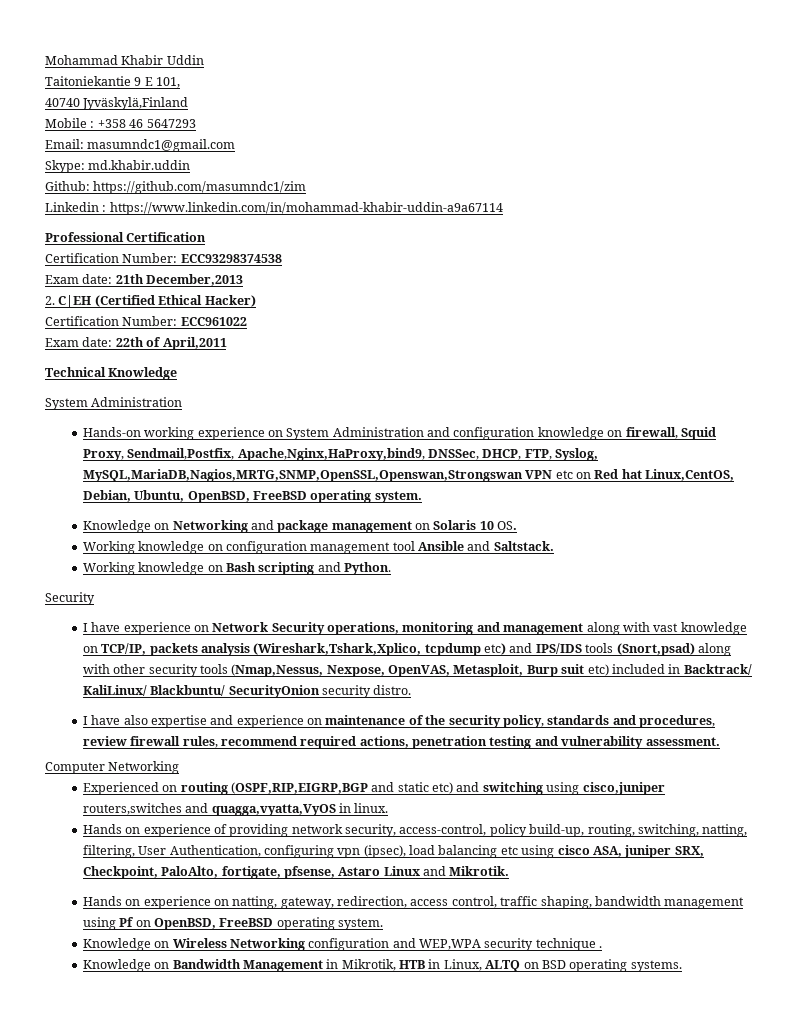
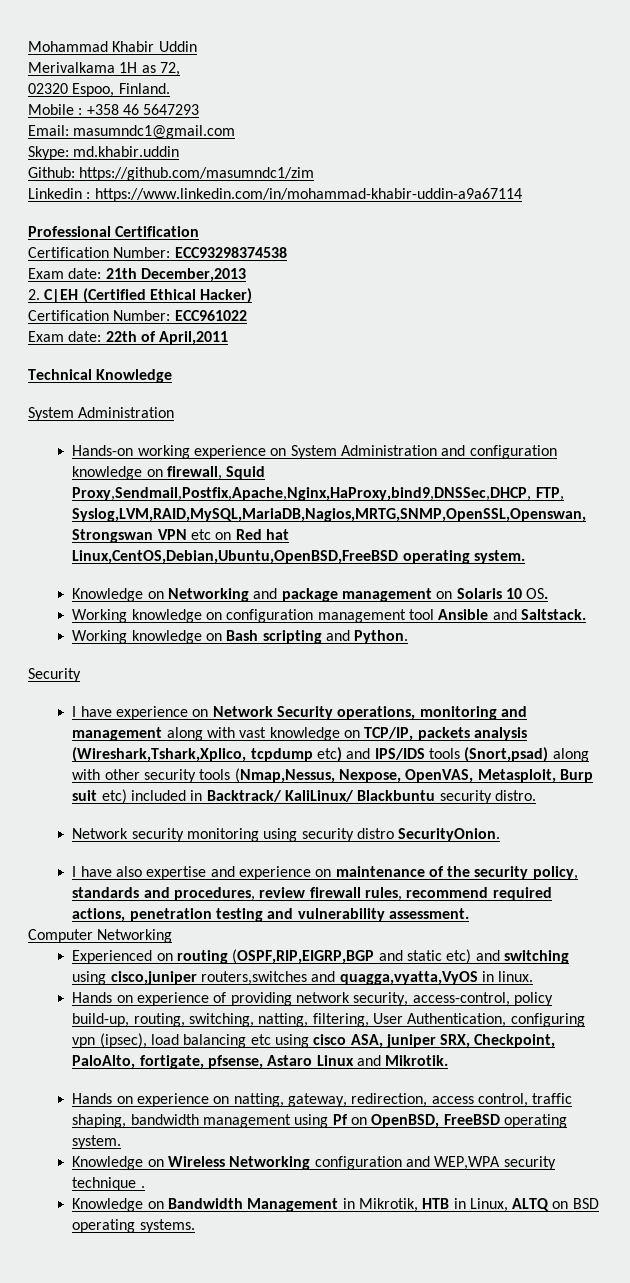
[45,76,181,88] [45,97,189,110] Taitoniekantie 9 E 101, // 40740 Jyväskylä,Finland -> [28,62,180,76] [28,83,170,97] Merivalkama 1H as 72, // 02320 Espoo, Finland.
[82,448,599,461] [82,469,523,482] Proxy, Sendmail,Postfix, Apache,Nginx,HaProxy,bind9, DNSSec, DHCP, FTP, Syslog, MySQL,MariaDB,Nagios,MRTG,SNMP,OpenSSL,Openswan,Strongswan -> [72,487,564,501] [72,508,587,522] [72,529,154,543] Proxy,Sendmail,Postfix,Apache,Nginx,HaProxy,bind9,DNSSec,DHCP, FTP, Syslog,LVM,RAID,MySQL,MariaDB,Nagios,MRTG,SNMP,OpenSSL,Openswan, Strongswan
[645,469,735,481] [82,490,307,503] Linux,CentOS, Debian, Ubuntu, OpenBSD, FreeBSD -> [72,550,399,564] Linux,CentOS,Debian,Ubuntu,OpenBSD,FreeBSD
[150,685,320,698] Blackbuntu/ SecurityOnion -> [357,790,436,801] Blackbuntu
(412, 690) none -> [72,828,501,842] // Network security monitoring using security distro SecurityOnion.

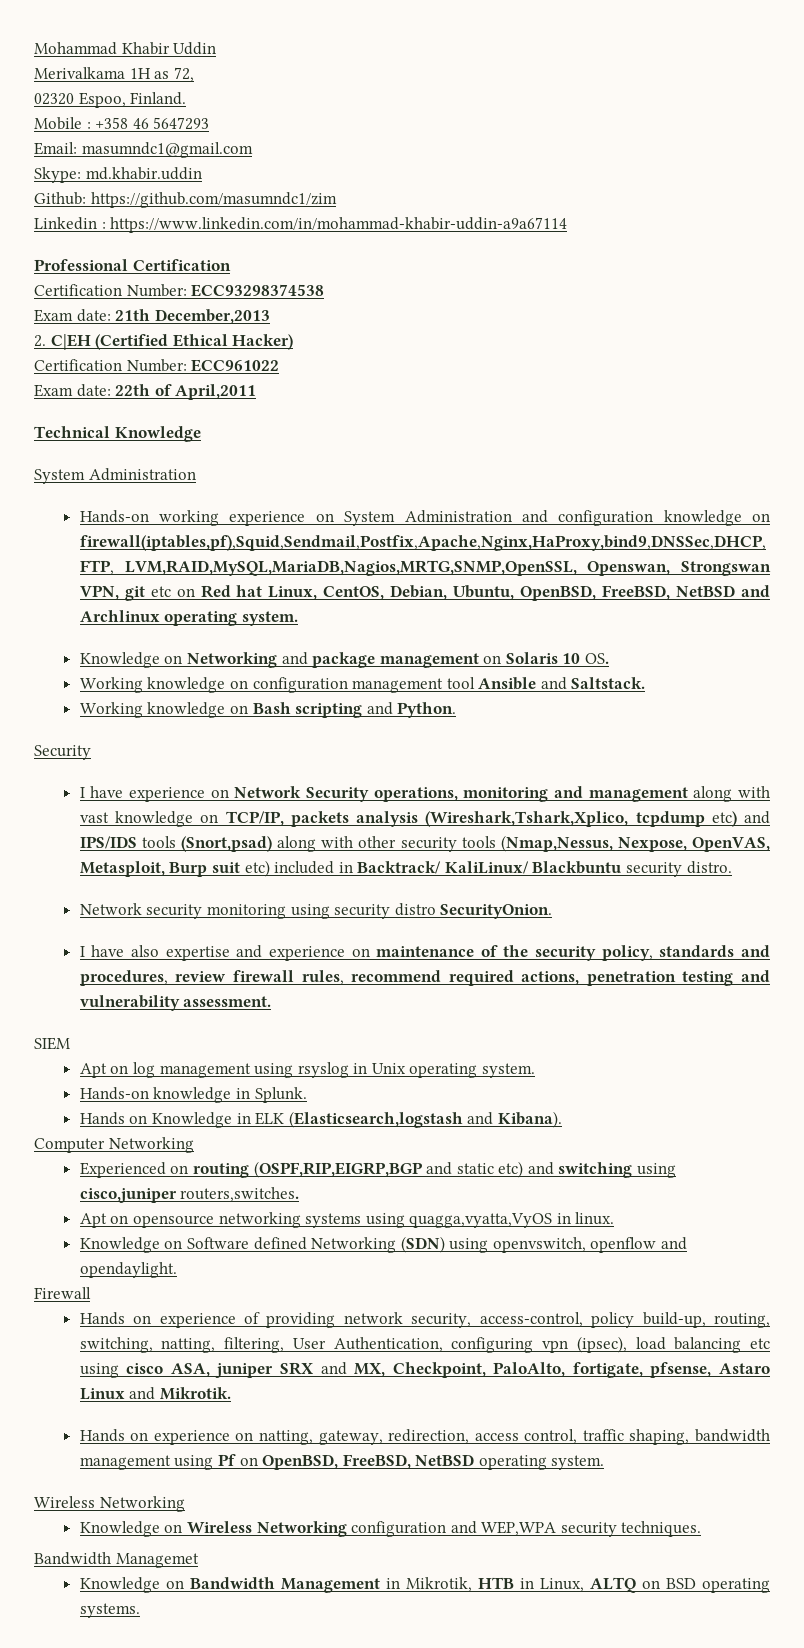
[166,466,266,480] [72,487,564,501] [72,508,587,522] [72,529,289,543] [72,550,399,564] firewall, Squid Proxy,Sendmail,Postfix,Apache,Nginx,HaProxy,bind9,DNSSec,DHCP, FTP, Syslog,LVM,RAID,MySQL,MariaDB,Nagios,MRTG,SNMP,OpenSSL,Openswan, Strongswan VPN etc on Red hat Linux,CentOS,Debian,Ubuntu,OpenBSD,FreeBSD -> [79,535,766,551] [79,560,771,576] [79,585,771,601] [79,610,160,622] firewall(iptables,pf),Squid,Sendmail,Postfix,Apache,Nginx,HaProxy,bind9,DNSSec,DHCP, FTP, LVM,RAID,MySQL,MariaDB,Nagios,MRTG,SNMP,OpenSSL, Openswan, Strongswan VPN, git etc on Red hat Linux, CentOS, Debian, Ubuntu, OpenBSD, FreeBSD, NetBSD and Archlinux
(469, 913) none -> [34,1037,70,1050] [79,1062,536,1078] [79,1087,307,1103] [79,1111,562,1128] // SIEM // Apt on log management using rsyslog in Unix operating system. // Hands-on knowledge in Splunk. // Hands on Knowledge in ELK (Elasticsearch,logstash and Kibana).
[200,971,534,985] routers,switches and quagga,vyatta,VyOS in linux. -> [180,1187,300,1202] [79,1212,615,1228] [79,1236,688,1253] [79,1262,177,1278] [34,1287,91,1299] routers,switches. // Apt on opensource networking systems using quagga,vyatta,VyOS in linux. // Knowledge on Software defined Networking (SDN) using openvswitch, openflow and opendaylight. // Firewall
[440,1034,471,1048] SRX, -> [280,1362,386,1377] SRX and MX,
[443,1114,567,1128] [72,1135,122,1149] FreeBSD operating system. -> [342,1454,605,1470] [34,1496,185,1512] FreeBSD, NetBSD operating system. // Wireless Networking
[72,1177,145,1191] technique . -> [621,1521,702,1537] [34,1552,199,1568] techniques. // Bandwidth Managemet

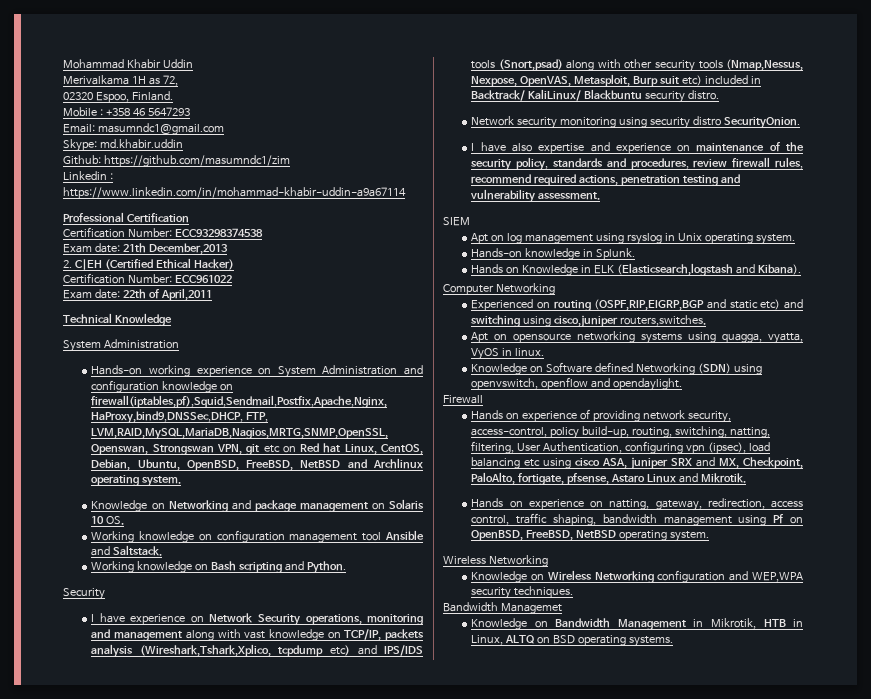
[409,1213,553,1228] quagga,vyatta,VyOS -> [722,333,803,344] [471,348,500,360] quagga, vyatta, VyOS

